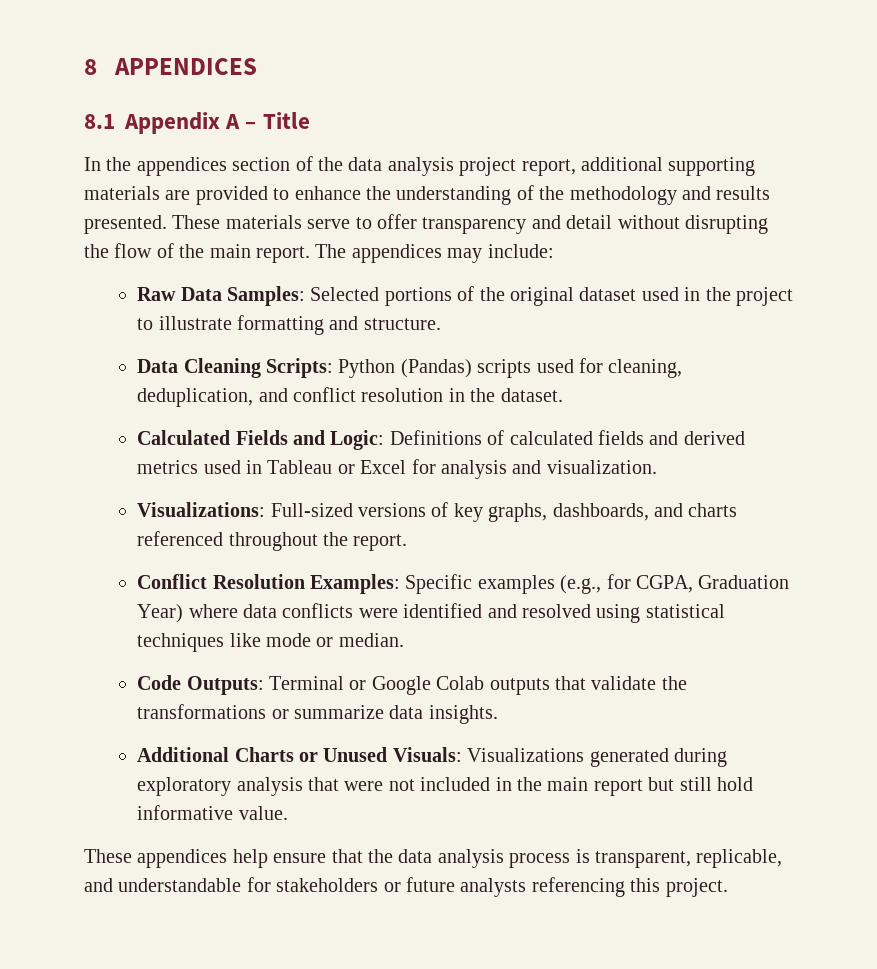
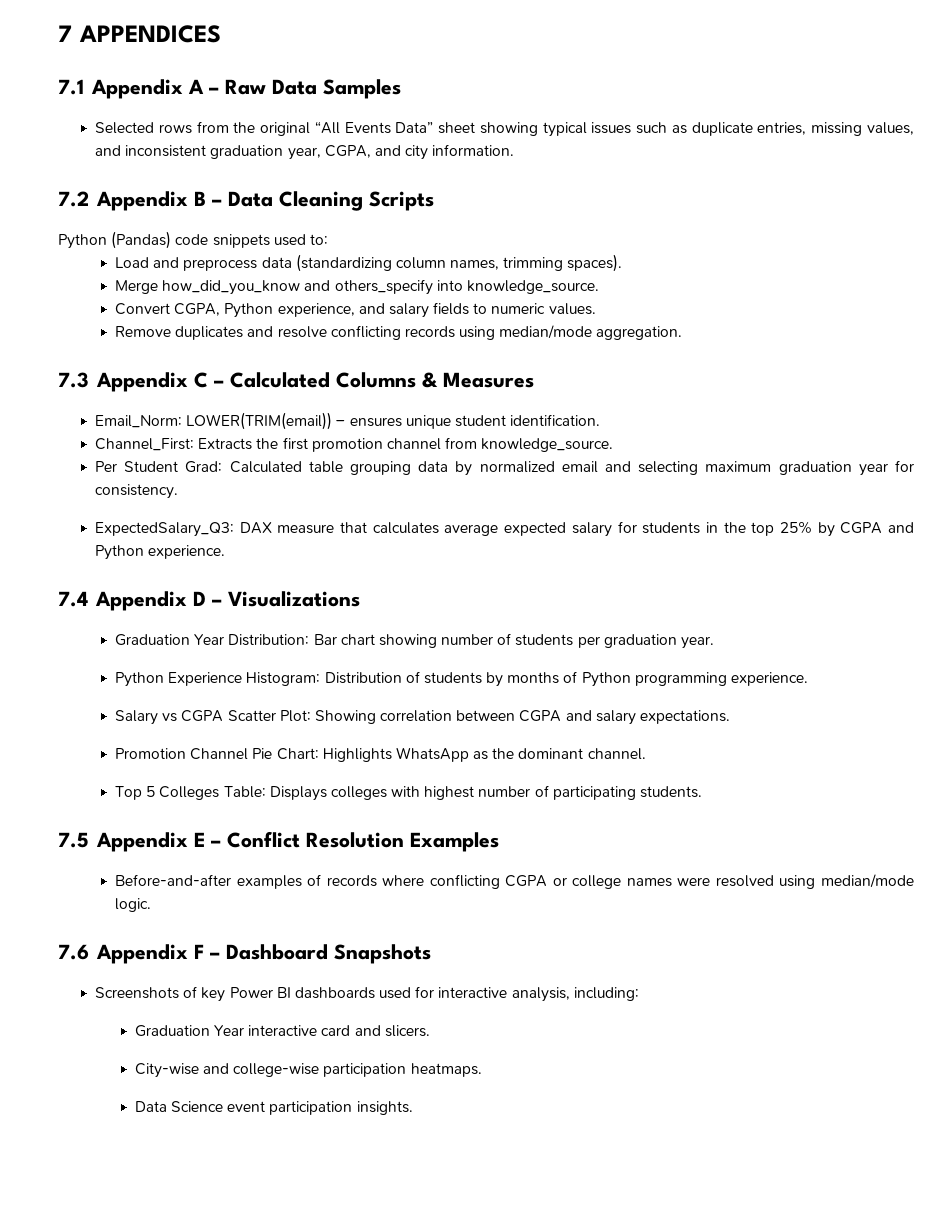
[84,59,97,75] 8 -> [58,25,72,42] 7
[84,114,115,129] 8.1 -> [58,79,84,95] 7.1
[262,112,310,129] [84,156,756,176] [84,185,771,205] [84,214,768,234] [84,243,554,263] [137,286,793,306] [137,315,441,335] [137,358,683,378] [137,387,563,407] [137,430,745,450] [137,459,657,479] [137,502,738,522] [137,531,408,551] [137,574,790,594] [137,603,725,623] [137,633,404,652] [137,675,687,695] [137,704,498,724] [137,747,727,767] [137,777,753,796] [137,805,288,820] [84,849,783,868] [84,877,728,897] Title // In the appendices section of the data analysis project report, additional supporting materials are provided to enhance the understanding of the methodology and results presented. These materials serve to offer transparency and detail without disrupting the flow of the main report. The appendices may include: // Raw Data Samples: Selected portions of the original dataset used in the project to illustrate formatting and structure. // Data Cleaning Scripts: Python (Pandas) scripts used for cleaning, deduplication, and conflict resolution in the dataset. // Calculated Fields and Logic: Definitions of calculated fields and derived metrics used in Tableau or Excel for analysis and visualization. // Visualizations: Full-sized versions of key graphs, dashboards, and charts referenced throughout the report. // Conflict Resolution Examples: Specific examples (e.g., for CGPA, Graduation Year) where data conflicts were identified and resolved using statistical techniques like mode or median. // Code Outputs: Terminal or Google Colab outputs that validate the transformations or summarize data insights. // Additional Charts or Unused Visuals: Visualizations generated during exploratory analysis that were not included in the main report but still hold informative value. // These appendices help ensure that the data analysis process is transparent, replicable, and understandable for stakeholders or future analysts referencing this project. -> [224,79,401,99] [95,121,914,137] [95,144,515,160] [58,191,434,211] [58,231,328,249] [114,254,623,272] [114,279,599,295] [114,302,596,318] [114,325,683,340] [58,372,534,392] [95,412,601,430] [95,437,614,452] [95,460,914,476] [95,484,179,499] [95,521,915,537] [95,545,226,560] [58,591,360,611] [114,633,714,649] [114,671,808,687] [114,710,730,725] [114,747,646,762] [114,785,702,801] [58,831,499,852] [114,874,914,889] [114,898,151,912] [58,944,431,964] [95,986,639,1002] [134,1025,430,1037] [134,1063,482,1078] [134,1101,413,1115] Raw Data Samples // Selected rows from the original “All Events Data” sheet showing typical issues such as duplicate entries, missing values, and inconsistent graduation year, CGPA, and city information. // 7.2 Appendix B – Data Cleaning Scripts // Python (Pandas) code snippets used to: // Load and preprocess data (standardizing column names, trimming spaces). // Merge how_did_you_know and others_specify into knowledge_source. // Convert CGPA, Python experience, and salary fields to numeric values. // Remove duplicates and resolve conflicting records using median/mode aggregation. // 7.3 Appendix C – Calculated Columns & Measures // Email_Norm: LOWER(TRIM(email)) – ensures unique student identification. // Channel_First: Extracts the first promotion channel from knowledge_source. // Per Student Grad: Calculated table grouping data by normalized email and selecting maximum graduation year for consistency. // ExpectedSalary_Q3: DAX measure that calculates average expected salary for students in the top 25% by CGPA and Python experience. // 7.4 Appendix D – Visualizations // Graduation Year Distribution: Bar chart showing number of students per graduation year. // Python Experience Histogram: Distribution of students by months of Python programming experience. // Salary vs CGPA Scatter Plot: Showing correlation between CGPA and salary expectations. // Promotion Channel Pie Chart: Highlights WhatsApp as the dominant channel. // Top 5 Colleges Table: Displays colleges with highest number of participating students. // 7.5 Appendix E – Conflict Resolution Examples // Before-and-after examples of records where conflicting CGPA or college names were resolved using median/mode logic. // 7.6 Appendix F – Dashboard Snapshots // Screenshots of key Power BI dashboards used for interactive analysis, including: // Graduation Year interactive card and slicers. // City-wise and college-wise participation heatmaps. // Data Science event participation insights.

